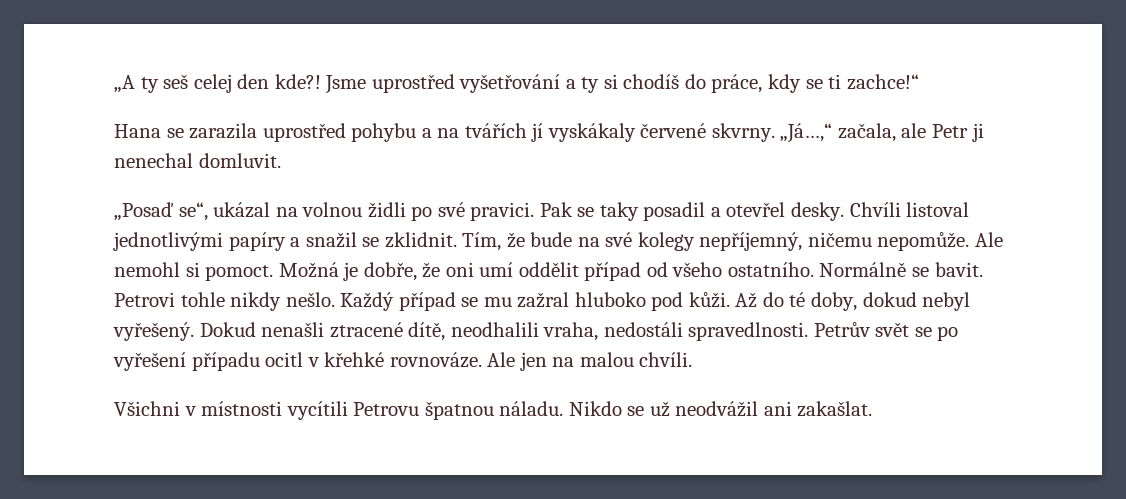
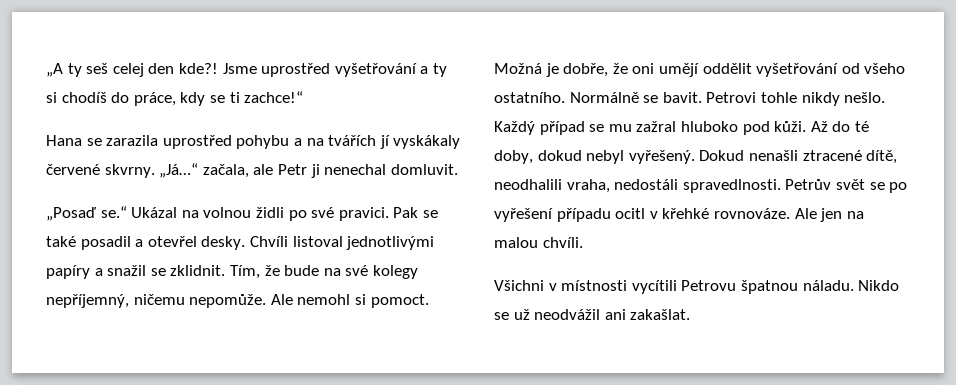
[780,123,833,143] „Já…,“ -> [159,163,199,178] „Já…“
[178,202,271,221] se“, ukázal -> [100,206,178,218] se.“ Ukázal
[599,202,639,221] taky -> [46,236,76,247] také
[479,262,642,281] umí oddělit případ -> [658,63,839,77] umějí oddělit vyšetřování

